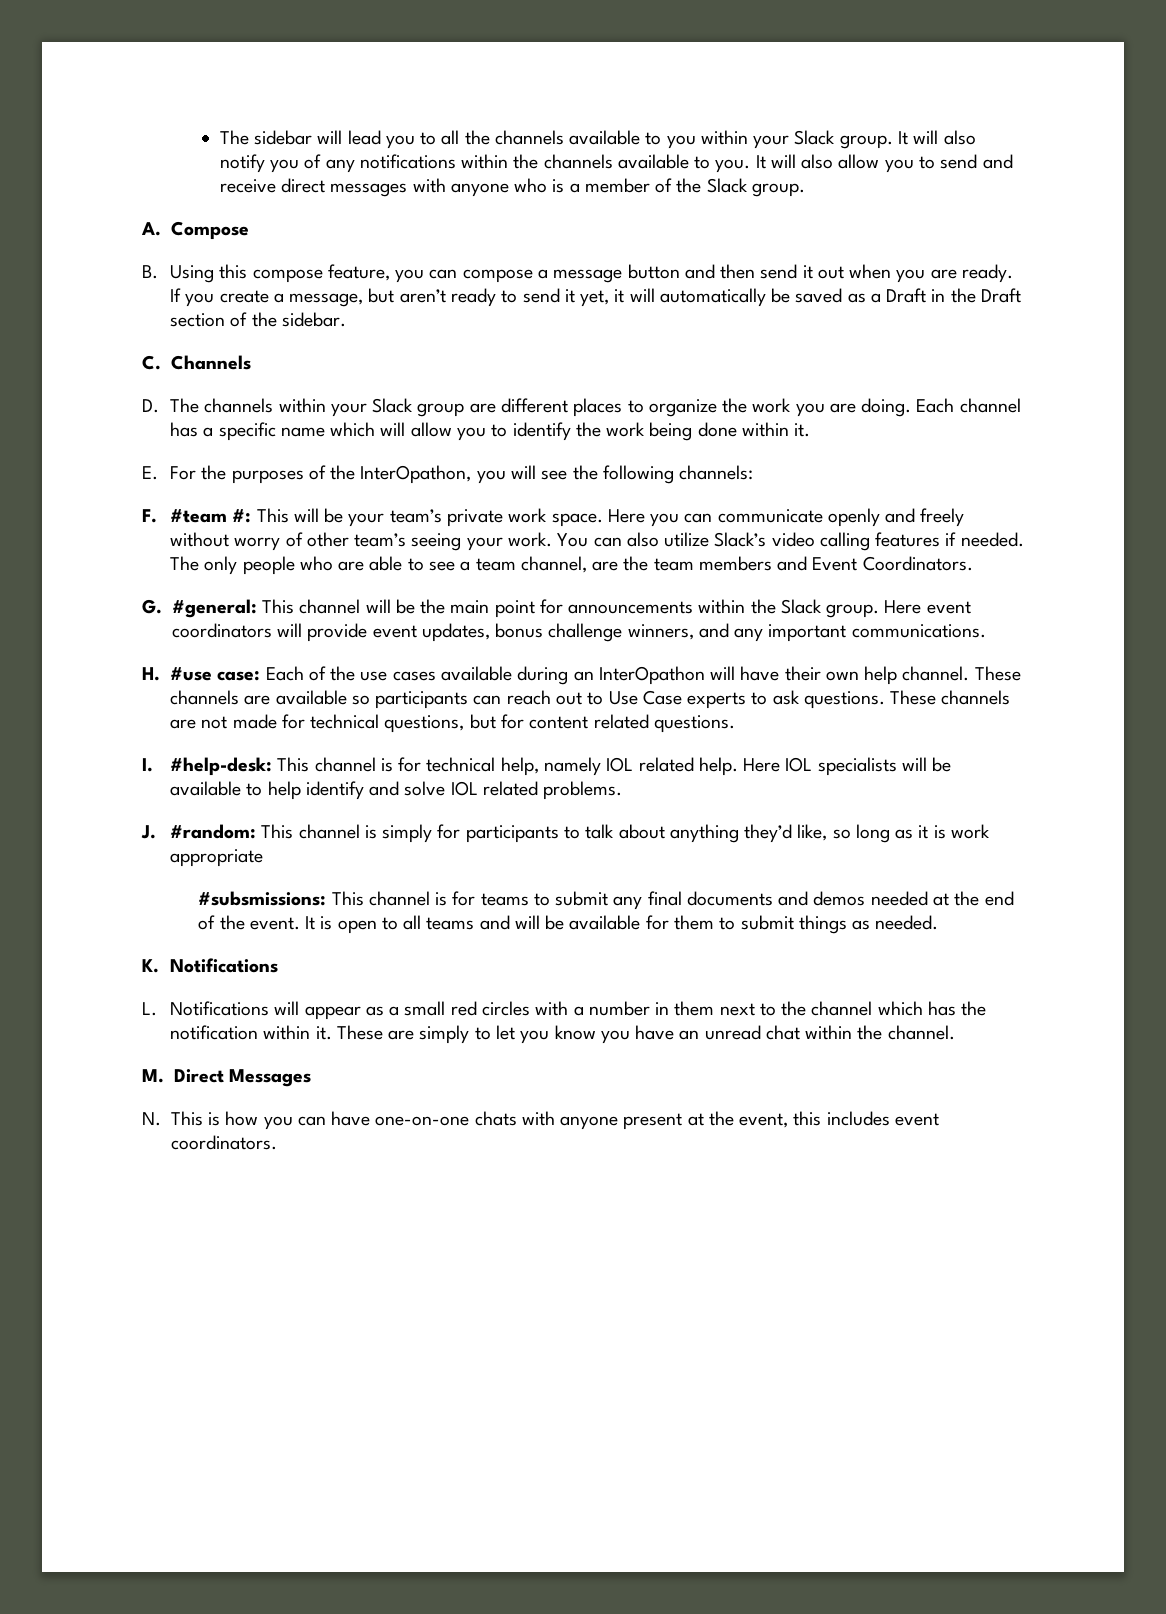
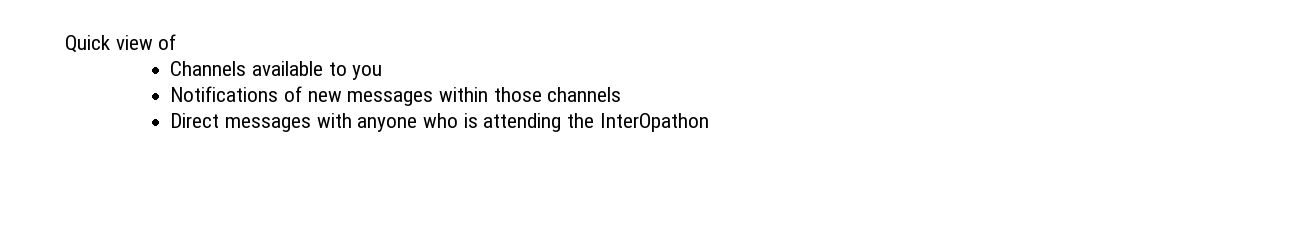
[219,130,976,149] [219,154,1013,173] [219,178,325,193] The sidebar will lead you to all the channels available to you within your Slack group. It will also notify you of any notifications within the channels available to you. It will also allow you to send and receive direct -> [65,34,177,53] [170,61,383,80] [170,86,622,106] [170,113,220,128] Quick view of // Channels available to you // Notifications of new messages within those channels // Direct
[569,178,805,197] [141,221,249,240] [142,264,1013,283] [170,288,1021,307] [170,312,346,327] [142,355,251,370] [142,398,1021,417] [170,422,811,441] [142,465,754,484] [142,508,965,527] [170,532,1024,551] [170,556,973,575] [142,599,971,618] [171,623,986,642] [142,666,1021,685] [170,690,1011,709] [170,714,735,733] [142,757,952,776] [170,781,623,800] [141,824,990,843] [170,849,264,867] [198,891,1014,910] [198,915,939,934] [142,958,279,973] [142,1001,987,1020] [170,1025,955,1044] [142,1069,312,1087] [142,1111,939,1130] [170,1135,277,1150] a member of the Slack group. // A. Compose // B. Using this compose feature, you can compose a message button and then send it out when you are ready. If you create a message, but aren’t ready to send it yet, it will automatically be saved as a Draft in the Draft section of the sidebar. // C. Channels // D. The channels within your Slack group are different places to organize the work you are doing. Each channel has a specific name which will allow you to identify the work being done within it. // E. For the purposes of the InterOpathon, you will see the following channels: // F. #team #: This will be your team’s private work space. Here you can communicate openly and freely without worry of other team’s seeing your work. You can also utilize Slack’s video calling features if needed. The only people who are able to see a team channel, are the team members and Event Coordinators. // G. #general: This channel will be the main point for announcements within the Slack group. Here event coordinators will provide event updates, bonus challenge winners, and any important communications. // H. #use case: Each of the use cases available during an InterOpathon will have their own help channel. These channels are available so participants can reach out to Use Case experts to ask questions. These channels are not made for technical questions, but for content related questions. // I. #help-desk: This channel is for technical help, namely IOL related help. Here IOL specialists will be available to help identify and solve IOL related problems. // J. #random: This channel is simply for participants to talk about anything they’d like, so long as it is work appropriate // #subsmissions: This channel is for teams to submit any final documents and demos needed at the end of the event. It is open to all teams and will be available for them to submit things as needed. // K. Notifications // L. Notifications will appear as a small red circles with a number in them next to the channel which has the notification within it. These are simply to let you know you have an unread chat within the channel. // M. Direct Messages // N. This is how you can have one-on-one chats with anyone present at the event, this includes event coordinators. -> [483,113,709,132] attending the InterOpathon

